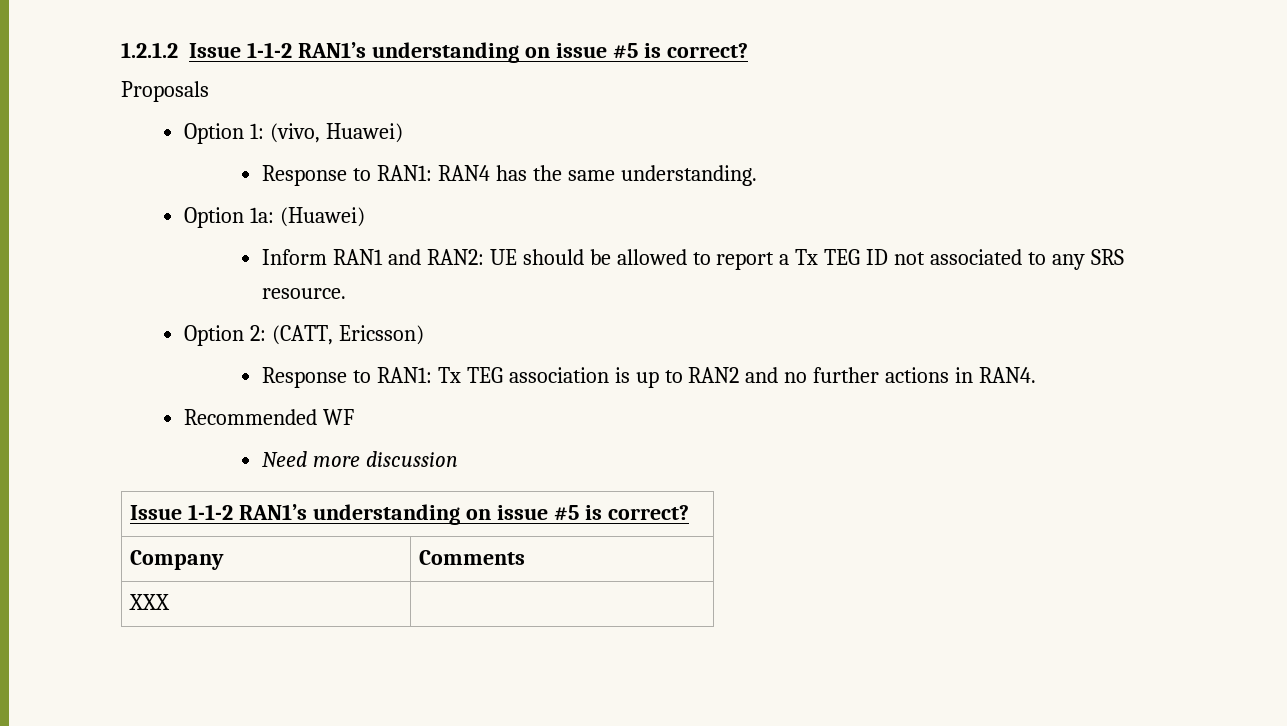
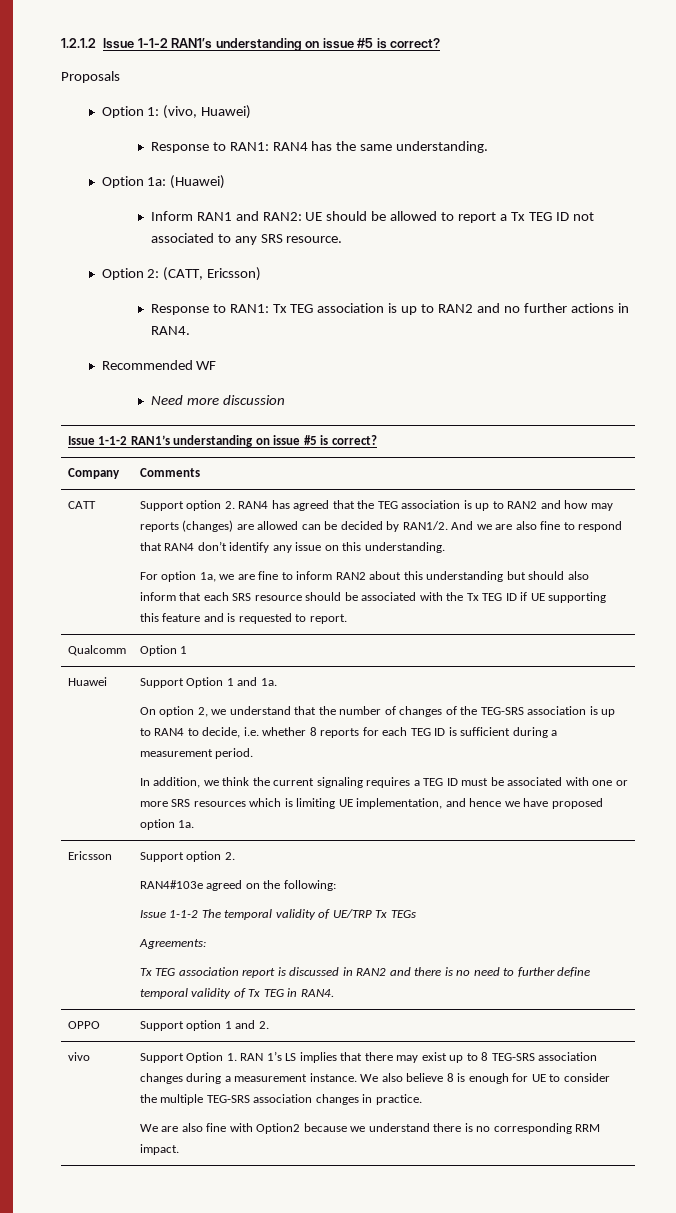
[129,594,171,610] XXX | -> [67,501,96,509] [139,500,613,511] [139,520,623,532] [139,541,445,553] [139,571,589,582] [139,592,607,603] [139,613,347,624] [67,645,126,656] [139,645,188,656] [67,677,107,686] [139,677,277,688] [139,706,616,717] [139,727,558,738] [139,748,254,759] [139,777,628,788] [139,798,603,809] [139,819,195,830] [67,851,112,860] [139,851,235,862] [139,880,336,891] [139,909,416,920] [138,939,206,949] [139,967,591,978] [139,988,334,999] [67,1021,100,1029] [139,1020,269,1031] [67,1052,90,1061] [139,1051,598,1063] [139,1073,610,1084] [139,1094,422,1105] [139,1123,601,1134] [139,1144,179,1155] CATT | Support option 2. RAN4 has agreed that the TEG association is up to RAN2 and how may reports (changes) are allowed can be decided by RAN1/2. And we are also fine to respond that RAN4 don’t identify any issue on this understanding. // For option 1a, we are fine to inform RAN2 about this understanding but should also inform that each SRS resource should be associated with the Tx TEG ID if UE supporting this feature and is requested to report. // Qualcomm | Option 1 // Huawei | Support Option 1 and 1a. // On option 2, we understand that the number of changes of the TEG-SRS association is up to RAN4 to decide, i.e. whether 8 reports for each TEG ID is sufficient during a measurement period. // In addition, we think the current signaling requires a TEG ID must be associated with one or more SRS resources which is limiting UE implementation, and hence we have proposed option 1a. // Ericsson | Support option 2. // RAN4#103e agreed on the following: // Issue 1-1-2 The temporal validity of UE/TRP Tx TEGs // Agreements: // Tx TEG association report is discussed in RAN2 and there is no need to further define temporal validity of Tx TEG in RAN4. // OPPO | Support option 1 and 2. // vivo | Support Option 1. RAN 1’s LS implies that there may exist up to 8 TEG-SRS association changes during a measurement instance. We also believe 8 is enough for UE to consider the multiple TEG-SRS association changes in practice. // We are also fine with Option2 because we understand there is no corresponding RRM impact.

